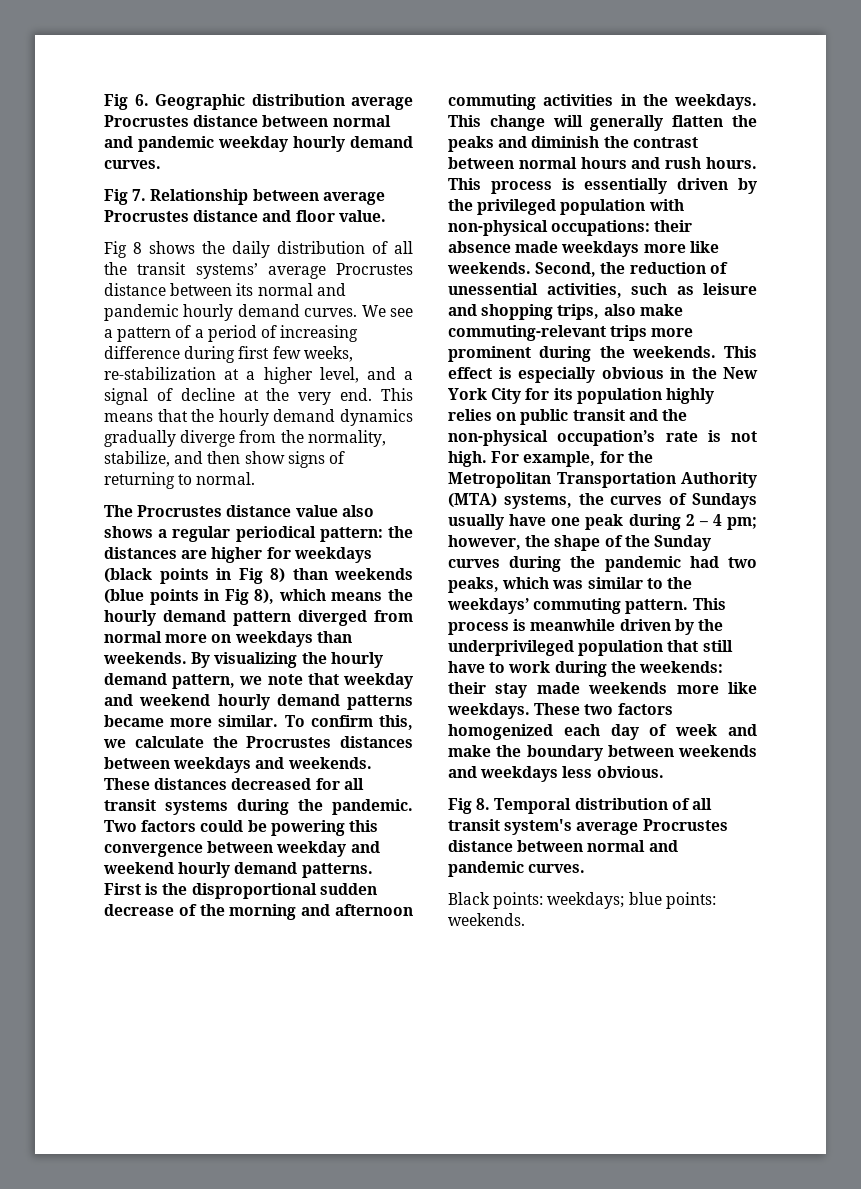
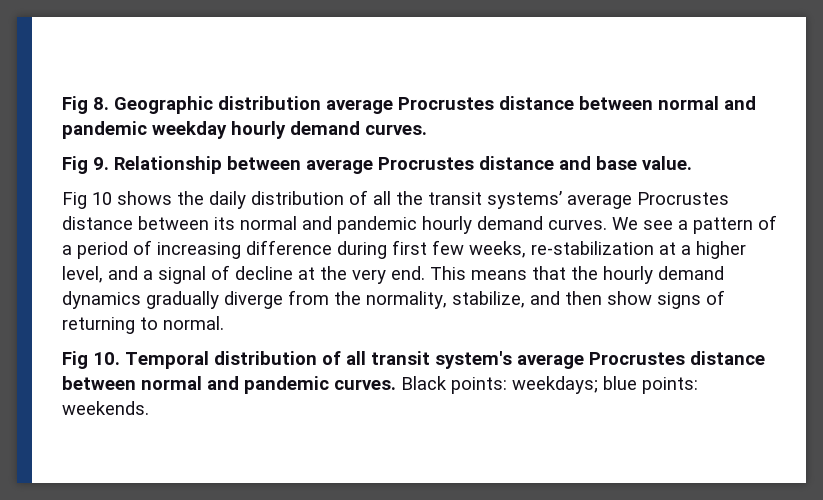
[104,94,149,110] Fig 6. -> [62,96,109,114] Fig 8.
[132,189,147,201] 7. -> [93,157,109,170] 9.
[295,210,335,222] floor -> [596,156,637,170] base
[133,242,142,254] 8 -> [92,192,112,205] 10
[104,505,374,517] [104,526,413,542] [104,547,372,563] [104,568,413,584] [104,589,413,605] [104,610,413,626] [104,631,352,647] [103,652,383,668] [104,673,413,689] [104,694,413,710] [104,715,413,730] [103,736,413,748] [104,757,372,773] [104,778,364,790] [104,799,413,815] [104,820,378,836] [104,841,380,857] [103,862,373,878] [104,883,377,899] [104,904,413,920] [448,94,757,110] [448,115,757,131] [448,136,698,152] [448,157,757,169] [448,178,757,194] [448,199,684,215] [448,220,693,236] [448,241,719,257] [447,262,728,277] [448,283,757,298] [448,304,683,320] [448,325,694,341] [448,346,757,362] [448,367,758,383] [448,388,714,404] [448,409,687,425] [448,430,757,446] [448,451,653,467] [448,472,757,488] [448,493,757,509] [448,514,757,530] [448,535,711,551] [448,556,757,572] [448,577,692,593] [447,598,726,614] [448,619,723,635] [448,640,733,656] [448,661,723,677] [448,682,757,698] [447,703,673,719] [448,724,757,740] [448,745,757,761] [448,766,664,782] [448,798,491,814] The Procrustes distance value also shows a regular periodical pattern: the distances are higher for weekdays (black points in Fig 8) than weekends (blue points in Fig 8), which means the hourly demand pattern diverged from normal more on weekdays than weekends. By visualizing the hourly demand pattern, we note that weekday and weekend hourly demand patterns became more similar. To confirm this, we calculate the Procrustes distances between weekdays and weekends. These distances decreased for all transit systems during the pandemic. Two factors could be powering this convergence between weekday and weekend hourly demand patterns. First is the disproportional sudden decrease of the morning and afternoon commuting activities in the weekdays. This change will generally flatten the peaks and diminish the contrast between normal hours and rush hours. This process is essentially driven by the privileged population with non-physical occupations: their absence made weekdays more like weekends. Second, the reduction of unessential activities, such as leisure and shopping trips, also make commuting-relevant trips more prominent during the weekends. This effect is especially obvious in the New York City for its population highly relies on public transit and the non-physical occupation’s rate is not high. For example, for the Metropolitan Transportation Authority (MTA) systems, the curves of Sundays usually have one peak during 2 – 4 pm; however, the shape of the Sunday curves during the pandemic had two peaks, which was similar to the weekdays’ commuting pattern. This process is meanwhile driven by the underprivileged population that still have to work during the weekends: their stay made weekends more like weekdays. These two factors homogenized each day of week and make the boundary between weekends and weekdays less obvious. // Fig 8. -> [62,351,120,369] Fig 10.
(586, 868) // -> (396, 384) none

